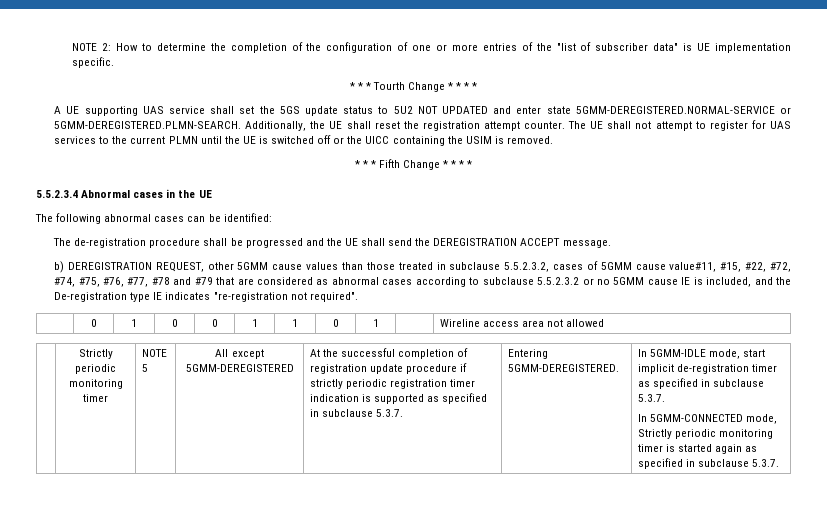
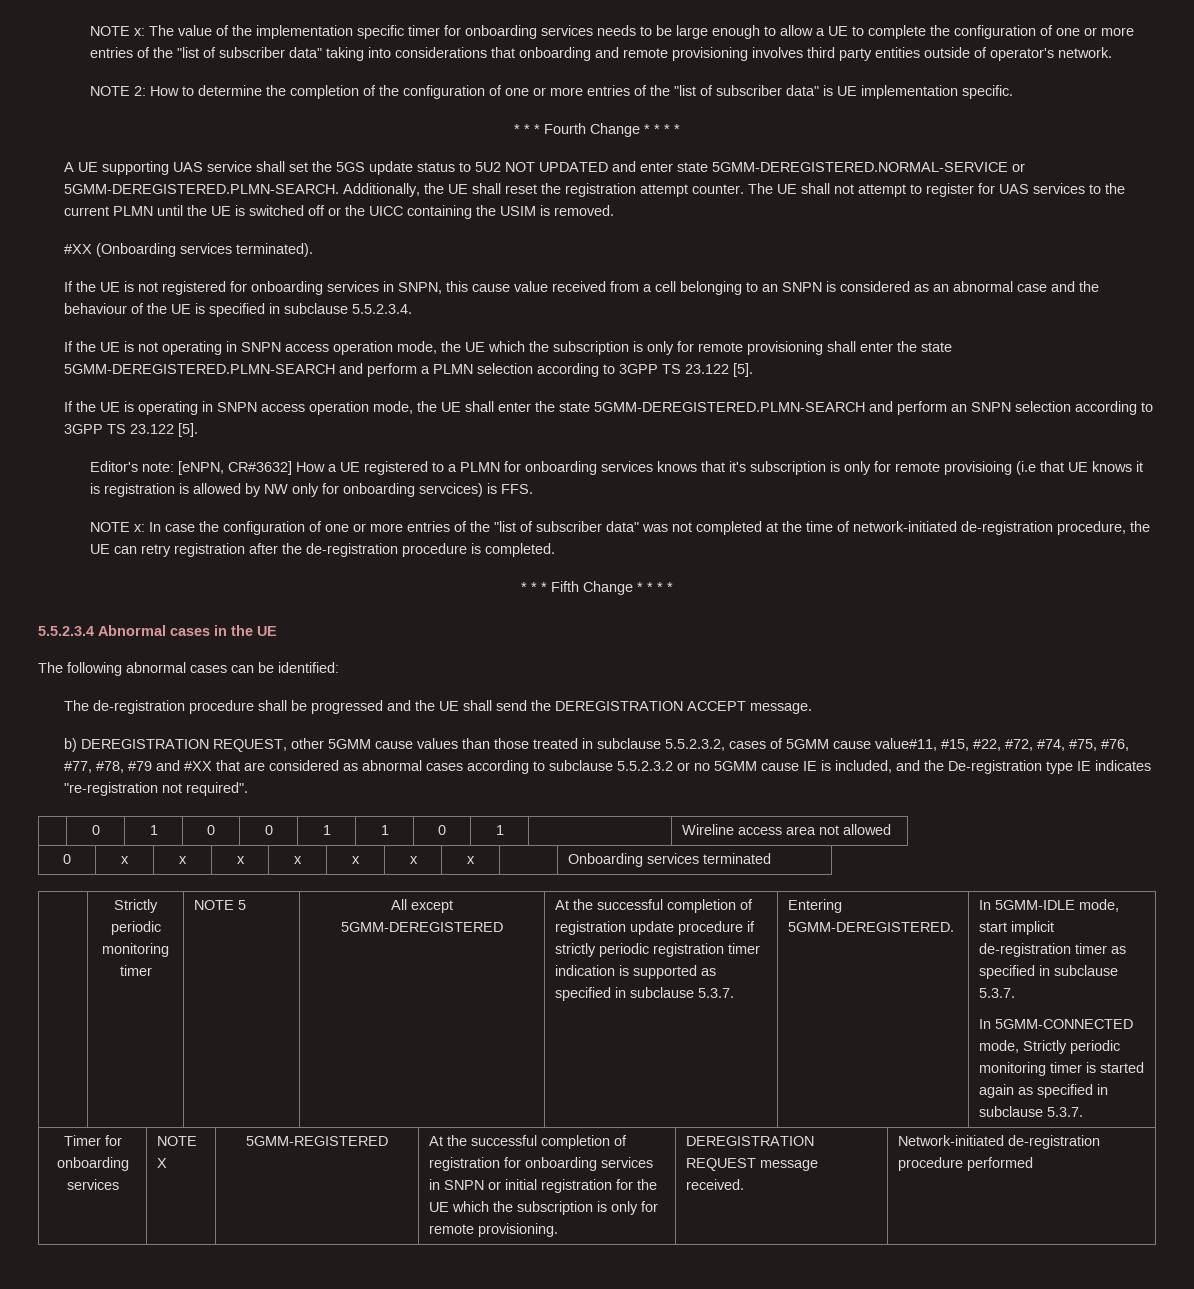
[72,43,98,51] NOTE -> [89,25,1134,39] [89,47,1112,61] [89,86,130,96] NOTE x: The value of the implementation specific timer for onboarding services needs to be large enough to allow a UE to complete the configuration of one or more entries of the "list of subscriber data" taking into considerations that onboarding and remote provisioning involves third party entities outside of operator's network. // NOTE
[372,82,405,90] Tourth -> [544,123,586,134] Fourth
(553, 140) none -> [63,243,313,257] [63,281,1099,295] [63,303,412,317] [63,341,952,355] [63,363,753,377] [63,401,1153,415] [63,423,198,437] [89,461,1143,475] [89,483,533,497] [89,521,1150,535] [89,543,555,557] // #XX (Onboarding services terminated). // If the UE is not registered for onboarding services in SNPN, this cause value received from a cell belonging to an SNPN is considered as an abnormal case and the behaviour of the UE is specified in subclause 5.5.2.3.4. // If the UE is not operating in SNPN access operation mode, the UE which the subscription is only for remote provisioning shall enter the state 5GMM-DEREGISTERED.PLMN-SEARCH and perform a PLMN selection according to 3GPP TS 23.122 [5]. // If the UE is operating in SNPN access operation mode, the UE shall enter the state 5GMM-DEREGISTERED.PLMN-SEARCH and perform an SNPN selection according to 3GPP TS 23.122 [5]. // Editor's note: [eNPN, CR#3632] How a UE registered to a PLMN for onboarding services knows that it's subscription is only for remote provisioing (i.e that UE knows it is registration is allowed by NW only for onboarding servcices) is FFS. // NOTE x: In case the configuration of one or more entries of the "list of subscriber data" was not completed at the time of network-initiated de-registration procedure, the UE can retry registration after the de-registration procedure is completed.
[151,277,213,285] #78 and #79 -> [95,760,212,773] #78, #79 and #XX
(605, 323) none -> [63,854,71,864] [121,856,129,864] [179,856,187,864] [236,856,245,864] [294,856,302,864] [352,856,360,864] [409,856,418,864] [467,856,475,864] [567,853,771,867] // 0 | x | x | x | x | x | x | x | | Onboarding services terminated
(780, 463) none -> [63,1135,122,1146] [56,1157,129,1171] [66,1179,119,1190] [156,1136,197,1146] [156,1158,167,1168] [246,1136,388,1146] [428,1135,627,1149] [428,1157,653,1171] [428,1179,657,1193] [428,1201,658,1215] [428,1223,558,1237] [685,1136,814,1146] [685,1158,818,1171] [685,1179,744,1190] [897,1135,1100,1149] [897,1157,1033,1171] // Timer for onboarding services | NOTE X | 5GMM-REGISTERED | At the successful completion of registration for onboarding services in SNPN or initial registration for the UE which the subscription is only for remote provisioning. | DEREGISTRATION REQUEST message received. | Network-initiated de-registration procedure performed

